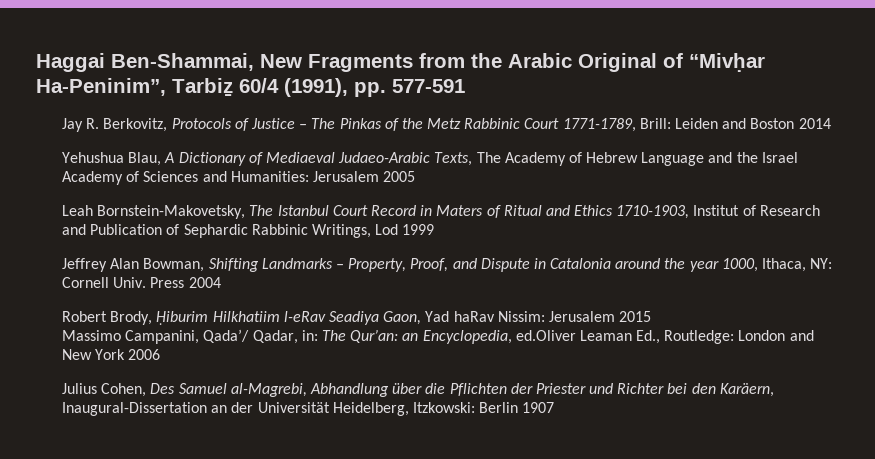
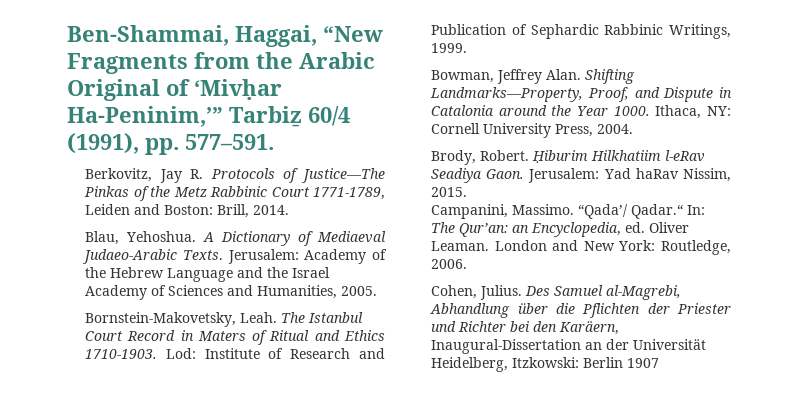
[36,53,302,72] Haggai Ben-Shammai, New -> [67,25,383,47] Ben-Shammai, Haggai, “New
[689,53,765,72] [36,78,166,96] “Mivḥar Ha-Peninim”, -> [194,79,282,100] [67,106,223,127] ‘Mivḥar Ha-Peninim,’”
[392,79,465,93] 577-591 // -> [185,134,274,150] [85,168,153,182] 577–591. // Berkovitz,
[103,118,168,132] Berkovitz, -> (204, 174) none
[251,118,336,129] Justice – The -> [301,168,385,183] Justice—The
[639,118,671,129] Brill: -> (385, 193) none
[750,118,831,129] [62,152,162,166] Boston 2014 // Yehushua Blau, -> [164,204,290,218] [85,231,197,245] Boston: Brill, 2014. // Blau, Yehoshua.
[434,152,582,166] Texts, The Academy of -> [182,249,388,264] [85,267,107,278] Texts. Jerusalem: Academy of the
[230,171,416,182] [62,205,246,219] Humanities: Jerusalem 2005 // Leah Bornstein-Makovetsky, -> [257,285,378,299] [85,312,278,327] Humanities, 2005. // Bornstein-Makovetsky, Leah.
[616,205,740,219] 1710-1903, Institut -> [85,348,260,359] 1710-1903. Lod: Institute
[375,224,435,235] [62,258,407,272] Lod 1999 // Jeffrey Alan Bowman, Shifting Landmarks – Property, -> [431,43,468,53] [431,69,636,84] [430,87,584,102] 1999. // Bowman, Jeffrey Alan. Shifting Landmarks—Property,
[689,258,758,272] year 1000, -> [577,106,650,116] Year 1000.
[113,277,221,288] [62,311,652,325] [62,329,814,344] [62,349,161,360] [62,383,147,397] Univ. Press 2004 // Robert Brody, Ḥiburim Hilkhatiim l-eRav Seadiya Gaon, Yad haRav Nissim: Jerusalem 2015 // Massimo Campanini, Qada’/ Qadar, in: The Qur’an: an Encyclopedia, ed.Oliver Leaman Ed., Routledge: London and New York 2006 // Julius Cohen, -> [483,123,634,138] [431,150,706,165] [431,168,731,183] [431,187,468,197] [431,204,706,219] [431,222,690,237] [431,240,731,255] [431,259,468,269] [431,285,523,300] University Press, 2004. // Brody, Robert. Ḥiburim Hilkhatiim l-eRav Seadiya Gaon. Jerusalem: Yad haRav Nissim, 2015. // Campanini, Massimo. “Qada’/ Qadar.“ In: The Qur’an: an Encyclopedia, ed. Oliver Leaman. London and New York: Routledge, 2006. // Cohen, Julius.

